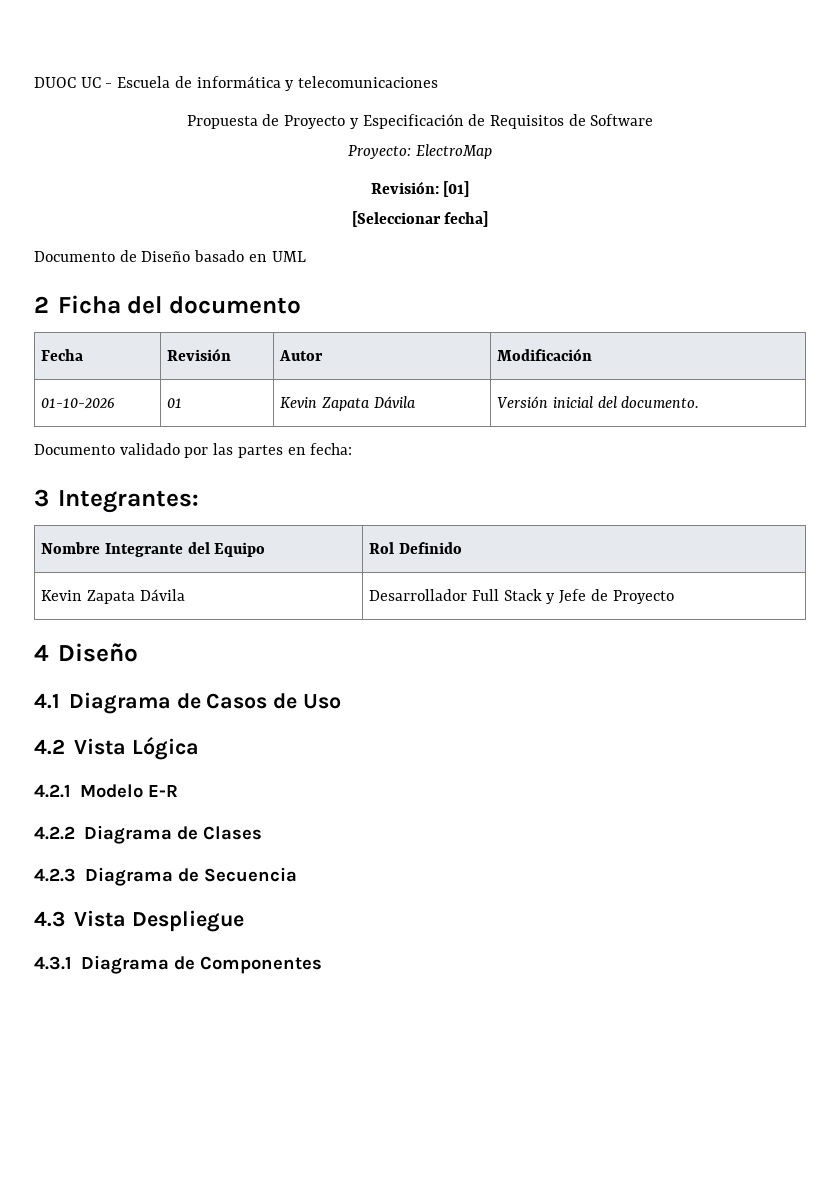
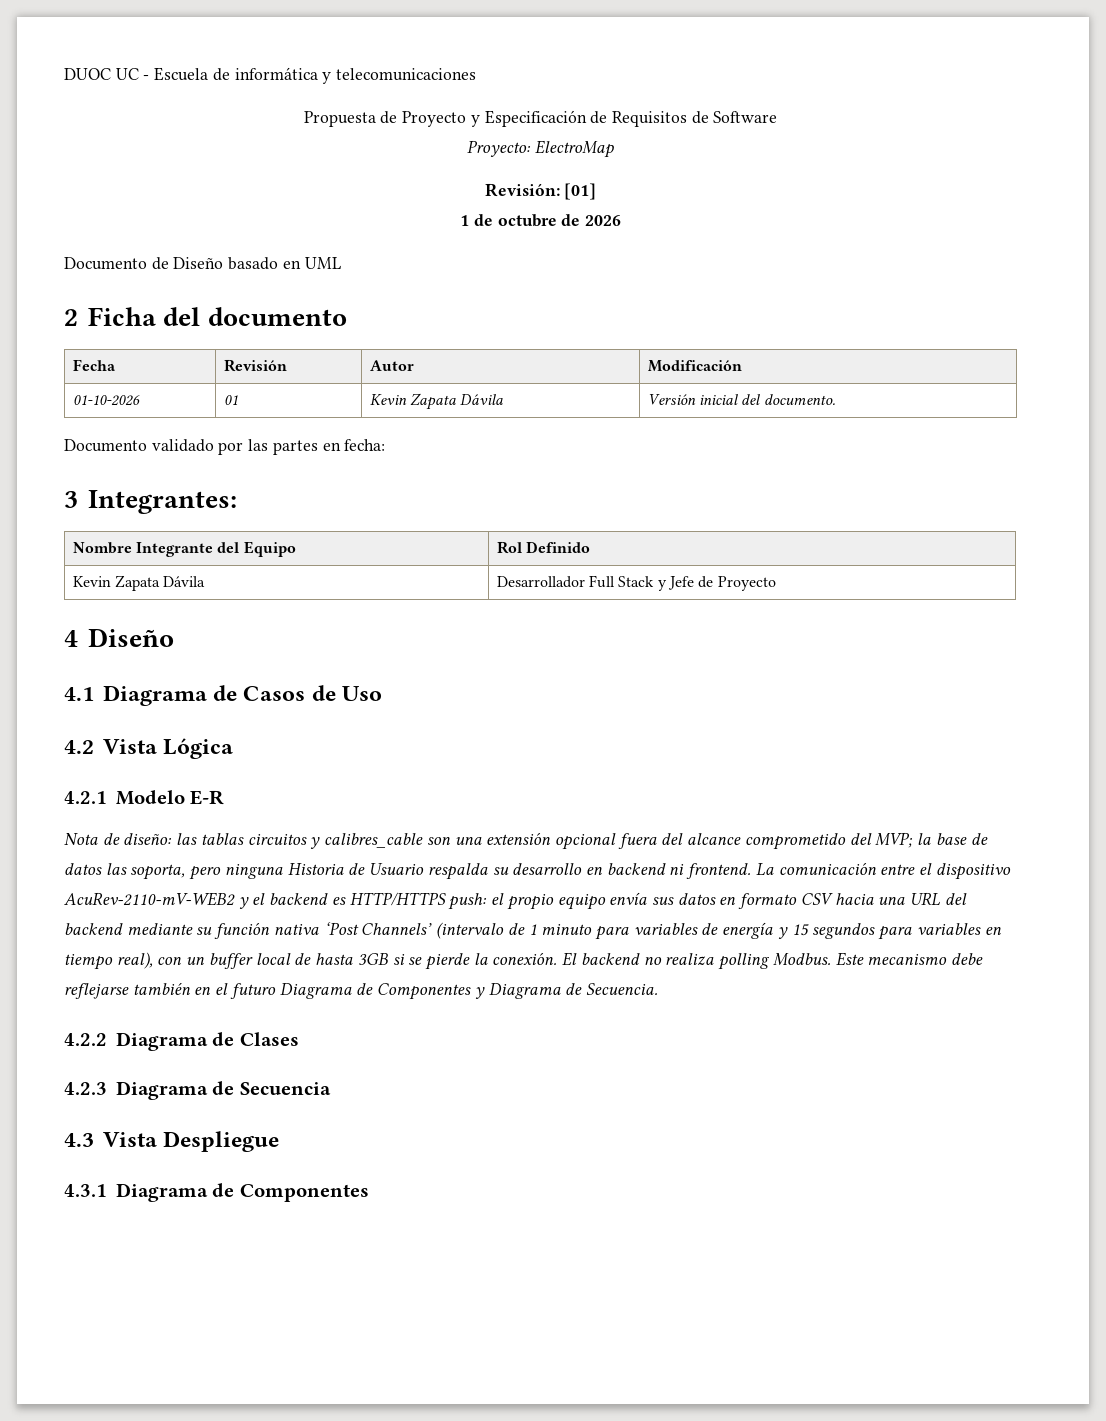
[351,211,489,227] [Seleccionar fecha] -> [460,214,621,227] 1 de octubre de 2026
(178, 791) none -> [64,832,988,850] [64,863,1011,880] [64,892,967,910] [64,922,1002,940] [64,952,983,970] [64,983,658,1000] // Nota de diseño: las tablas circuitos y calibres_cable son una extensión opcional fuera del alcance comprometido del MVP; la base de datos las soporta, pero ninguna Historia de Usuario respalda su desarrollo en backend ni frontend. La comunicación entre el dispositivo AcuRev-2110-mV-WEB2 y el backend es HTTP/HTTPS push: el propio equipo envía sus datos en formato CSV hacia una URL del backend mediante su función nativa ‘Post Channels’ (intervalo de 1 minuto para variables de energía y 15 segundos para variables en tiempo real), con un buffer local de hasta 3GB si se pierde la conexión. El backend no realiza polling Modbus. Este mecanismo debe reflejarse también en el futuro Diagrama de Componentes y Diagrama de Secuencia.

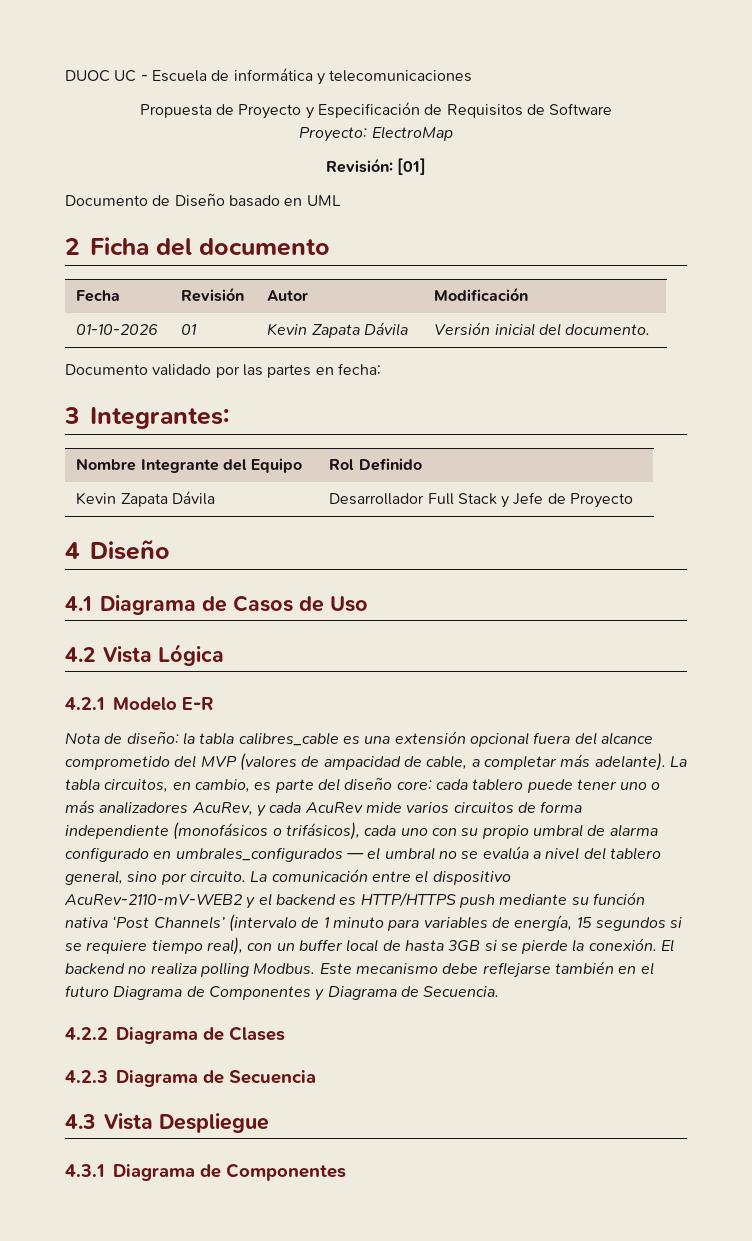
[460,214,621,227] // 1 de octubre de 2026 -> (427, 166) none
[176,833,451,849] las tablas circuitos y calibres_cable son -> [182,732,360,746] la tabla calibres_cable es
[875,832,988,848] [64,863,752,880] MVP; la base de datos las soporta, pero ninguna Historia de Usuario respalda su desarrollo en backend ni frontend. -> [200,753,687,771] [65,777,661,793] [65,800,583,817] [65,822,658,840] [65,846,661,862] [65,870,246,885] MVP (valores de ampacidad de cable, a completar más adelante). La tabla circuitos, en cambio, es parte del diseño core: cada tablero puede tener uno o más analizadores AcuRev, y cada AcuRev mide varios circuitos de forma independiente (monofásicos o trifásicos), cada uno con su propio umbral de alarma configurado en umbrales_configurados — el umbral no se evalúa a nivel del tablero general, sino por circuito.
[448,892,967,910] [64,923,123,935] push: el propio equipo envía sus datos en formato CSV hacia una URL del backend -> [458,894,495,908] push
[722,922,1002,940] energía y 15 segundos para variables en -> [514,915,683,931] [65,940,148,954] energía, 15 segundos si se requiere

